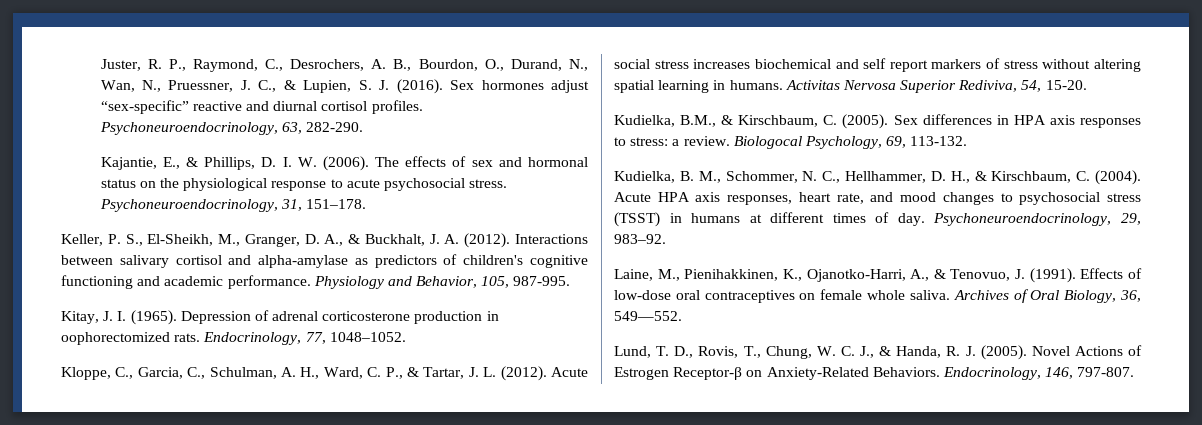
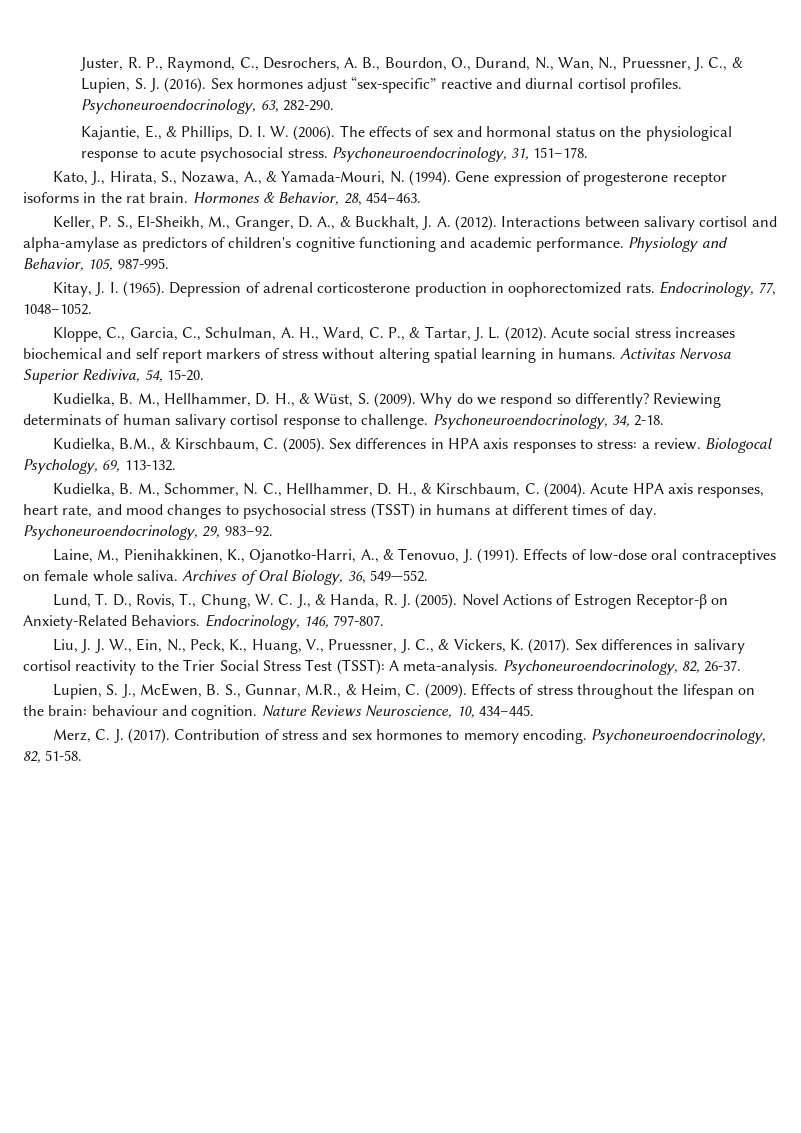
(366, 204) none -> [53,170,727,186] [23,192,421,206] // Kato, J., Hirata, S., Nozawa, A., & Yamada-Mouri, N. (1994). Gene expression of progesterone receptor isoforms in the rat brain. Hormones & Behavior, 28, 454–463.
(1087, 85) none -> [53,392,722,408] [23,414,665,429] // Kudielka, B. M., Hellhammer, D. H., & Wüst, S. (2009). Why do we respond so differently? Reviewing determinats of human salivary cortisol response to challenge. Psychoneuroendocrinology, 34, 2-18.
(1135, 372) none -> [53,638,745,654] [23,659,742,675] [53,683,755,699] [23,705,534,720] [53,728,767,744] [23,750,83,763] // Liu, J. J. W., Ein, N., Peck, K., Huang, V., Pruessner, J. C., & Vickers, K. (2017). Sex differences in salivary cortisol reactivity to the Trier Social Stress Test (TSST): A meta-analysis. Psychoneuroendocrinology, 82, 26-37. // Lupien, S. J., McEwen, B. S., Gunnar, M.R., & Heim, C. (2009). Effects of stress throughout the lifespan on the brain: behaviour and cognition. Nature Reviews Neuroscience, 10, 434–445. // Merz, C. J. (2017). Contribution of stress and sex hormones to memory encoding. Psychoneuroendocrinology, 82, 51-58.

